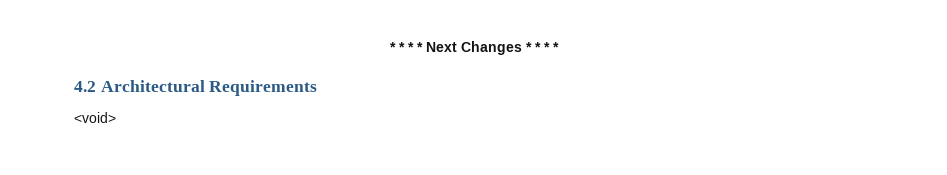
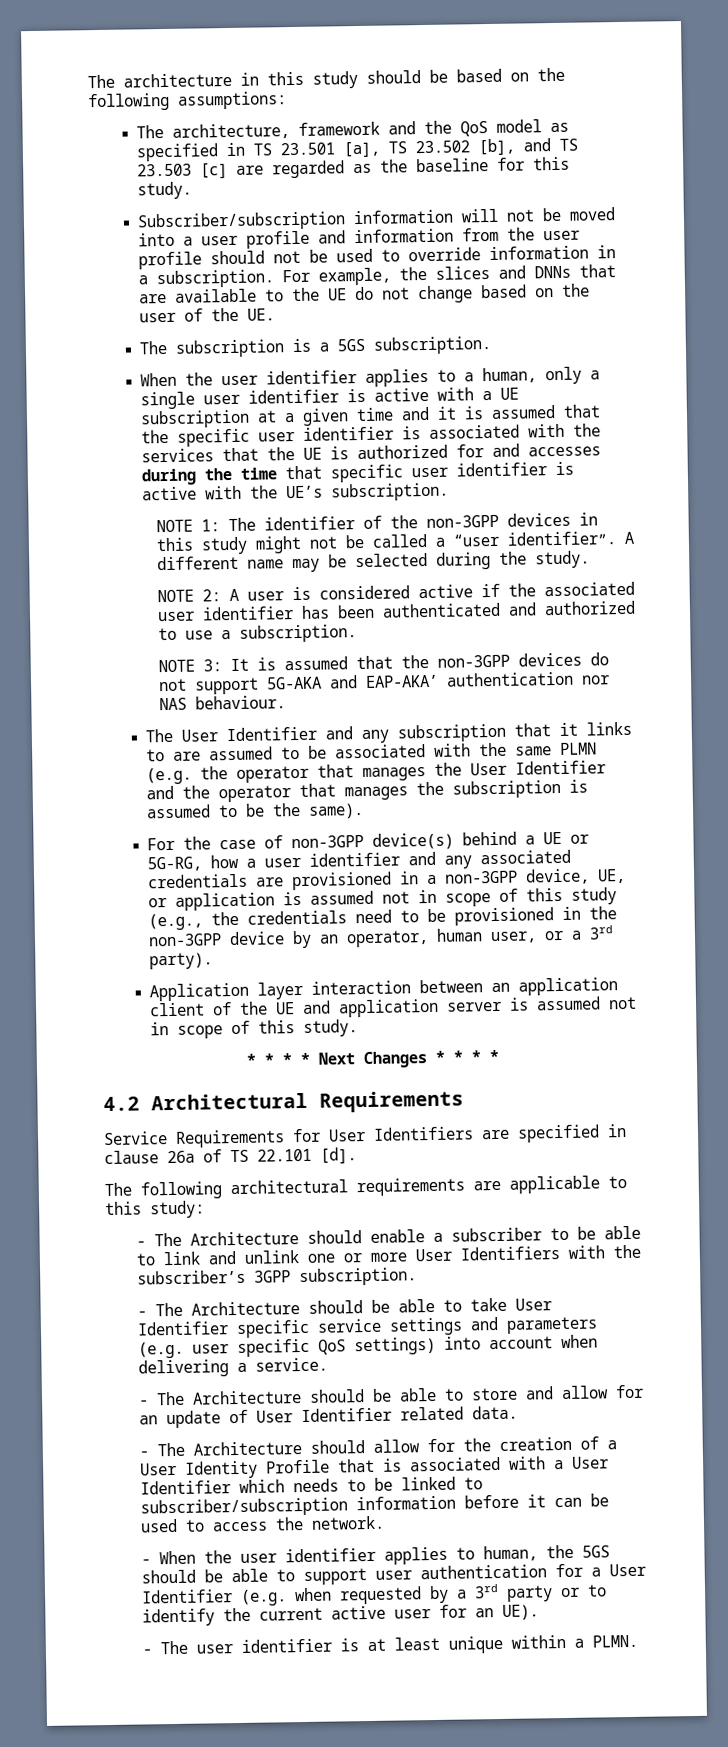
(389, 47) none -> [87,67,565,89] [87,91,287,112] [135,119,569,140] [135,138,578,162] [136,156,570,179] [136,181,192,200] [136,207,615,232] [137,227,580,249] [137,245,616,270] [137,264,616,289] [138,283,590,304] [138,307,275,323] [138,335,492,358] [139,366,600,387] [139,387,519,410] [139,404,601,429] [140,423,601,447] [140,443,601,463] [140,461,574,486] [141,482,449,502] [155,512,598,533] [155,531,634,555] [156,550,590,573] [156,581,635,603] [156,600,636,622] [157,624,357,643] [157,652,609,673] [157,671,610,695] [158,695,286,711] [144,721,632,744] [145,742,597,762] [145,760,606,785] [145,779,588,803] [145,802,364,819] [146,831,589,851] [146,849,571,872] [147,868,626,891] [147,887,617,911] [147,906,617,931] [147,925,614,949] [148,952,213,970] [148,977,618,1002] [148,996,637,1018] [149,1019,358,1039] The architecture in this study should be based on the following assumptions: // The architecture, framework and the QoS model as specified in TS 23.501 [a], TS 23.502 [b], and TS 23.503 [c] are regarded as the baseline for this study. // Subscriber/subscription information will not be moved into a user profile and information from the user profile should not be used to override information in a subscription. For example, the slices and DNNs that are available to the UE do not change based on the user of the UE. // The subscription is a 5GS subscription. // When the user identifier applies to a human, only a single user identifier is active with a UE subscription at a given time and it is assumed that the specific user identifier is associated with the services that the UE is authorized for and accesses during the time that specific user identifier is active with the UE’s subscription. // NOTE 1: The identifier of the non-3GPP devices in this study might not be called a “user identifier”. A different name may be selected during the study. // NOTE 2: A user is considered active if the associated user identifier has been authenticated and authorized to use a subscription. // NOTE 3: It is assumed that the non-3GPP devices do not support 5G-AKA and EAP-AKA’ authentication nor NAS behaviour. // The User Identifier and any subscription that it links to are assumed to be associated with the same PLMN (e.g. the operator that manages the User Identifier and the operator that manages the subscription is assumed to be the same). // For the case of non-3GPP device(s) behind a UE or 5G-RG, how a user identifier and any associated credentials are provisioned in a non-3GPP device, UE, or application is assumed not in scope of this study (e.g., the credentials need to be provisioned in the non-3GPP device by an operator, human user, or a 3rd party). // Application layer interaction between an application client of the UE and application server is assumed not in scope of this study. //
[74,112,116,123] <void> -> [103,1124,627,1148] [104,1147,357,1165] [104,1175,627,1200] [105,1200,205,1219] [135,1225,641,1247] [135,1244,641,1266] [136,1267,417,1287] [136,1297,552,1317] [136,1316,598,1339] [137,1334,598,1359] [137,1357,328,1378] [138,1384,644,1406] [138,1405,518,1429] [138,1436,617,1457] [139,1456,609,1479] [139,1476,483,1495] [139,1493,609,1518] [139,1515,385,1533] [140,1544,610,1565] [140,1563,646,1586] [140,1584,607,1606] [141,1604,539,1627] [141,1634,638,1655] Service Requirements for User Identifiers are specified in clause 26a of TS 22.101 [d]. // The following architectural requirements are applicable to this study: // - The Architecture should enable a subscriber to be able to link and unlink one or more User Identifiers with the subscriber’s 3GPP subscription. // - The Architecture should be able to take User Identifier specific service settings and parameters (e.g. user specific QoS settings) into account when delivering a service. // - The Architecture should be able to store and allow for an update of User Identifier related data. // - The Architecture should allow for the creation of a User Identity Profile that is associated with a User Identifier which needs to be linked to subscriber/subscription information before it can be used to access the network. // - When the user identifier applies to human, the 5GS should be able to support user authentication for a User Identifier (e.g. when requested by a 3rd party or to identify the current active user for an UE). // - The user identifier is at least unique within a PLMN.

